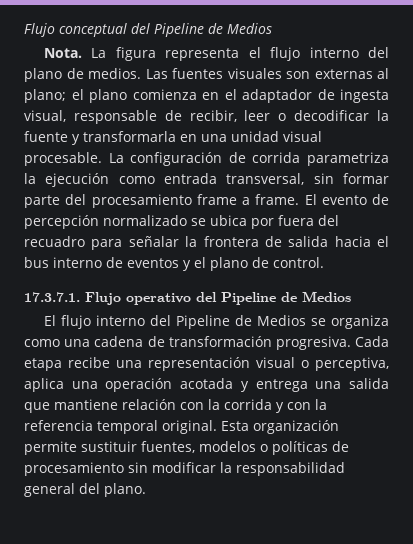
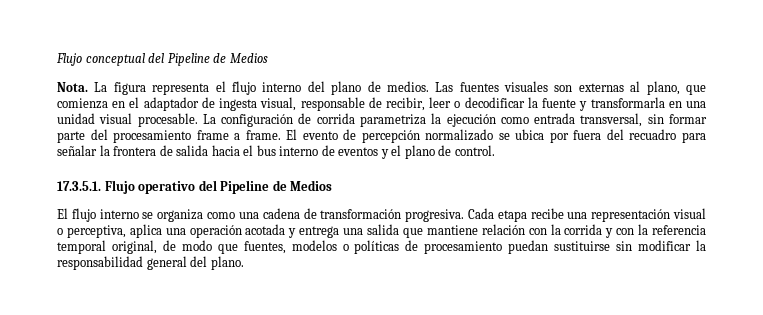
[24,89,127,103] plano; el plano -> [646,81,707,95] plano, que
[24,292,80,302] 17.3.7.1. -> [57,181,101,191] 17.3.5.1.
[149,315,306,329] del Pipeline de Medios -> (139, 214) none
[162,420,339,434] [24,441,137,455] original. Esta organización permite sustituir -> [111,240,238,254] original, de modo que
(124, 469) none -> [508,240,611,254] puedan sustituirse

